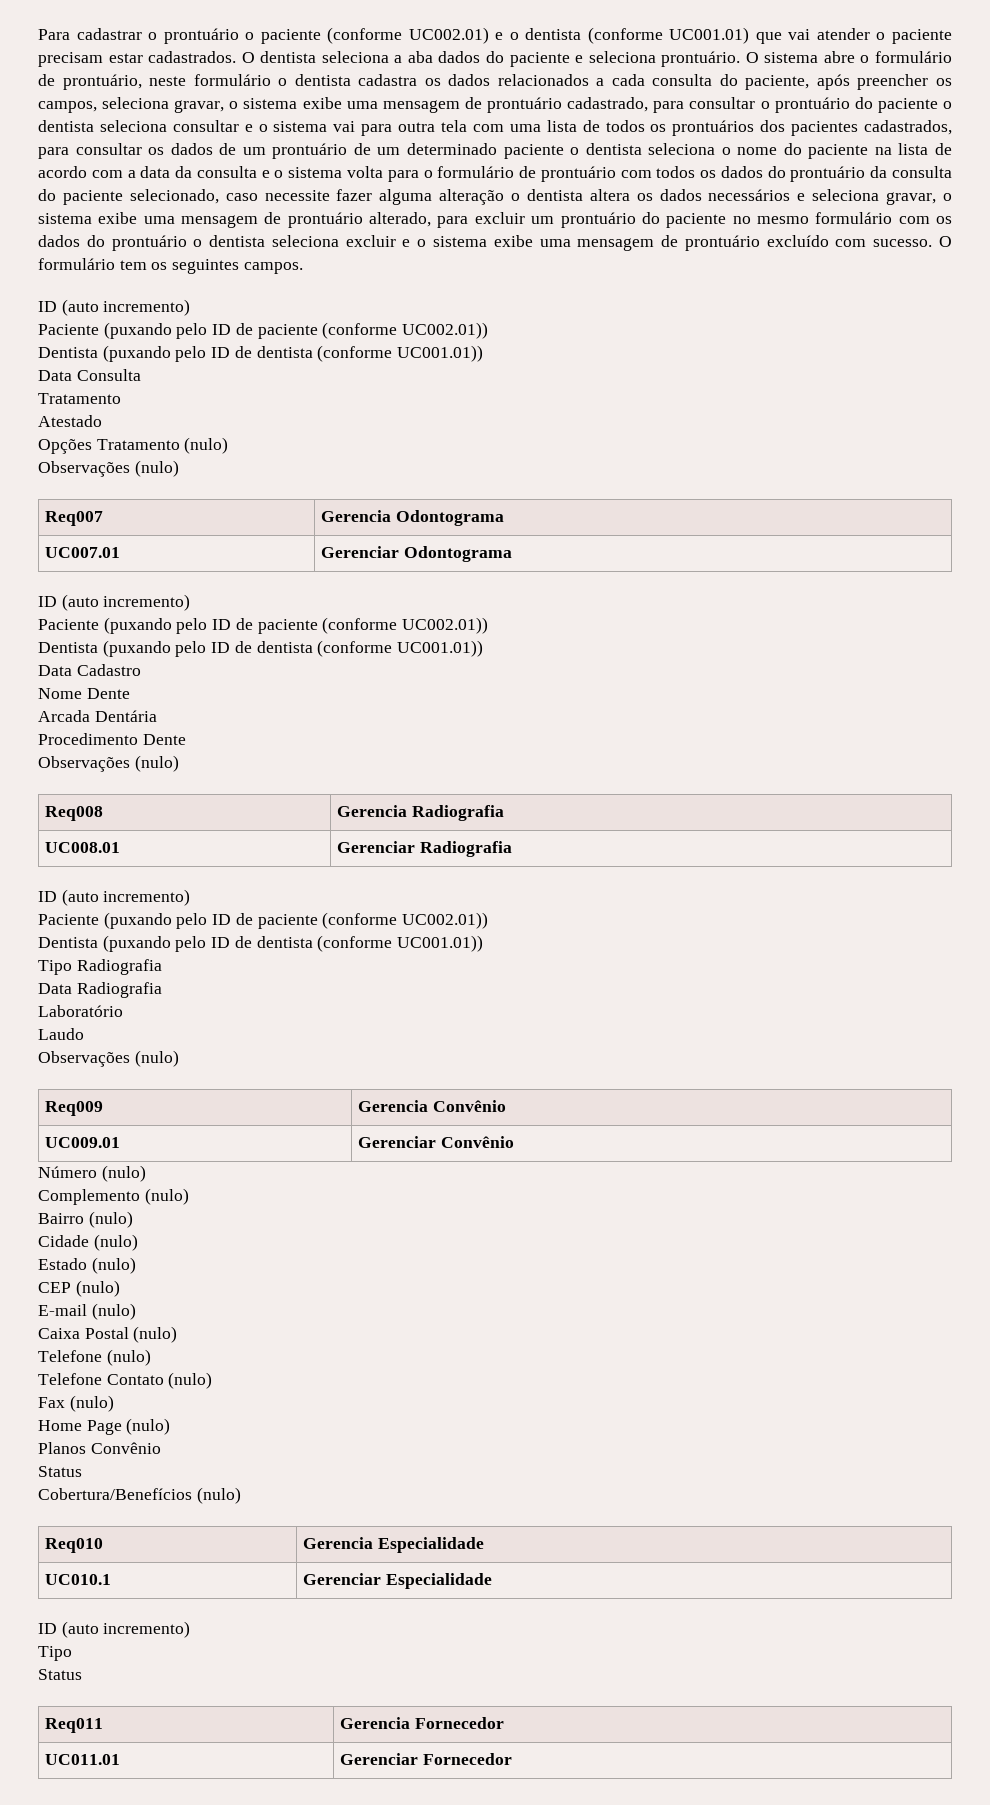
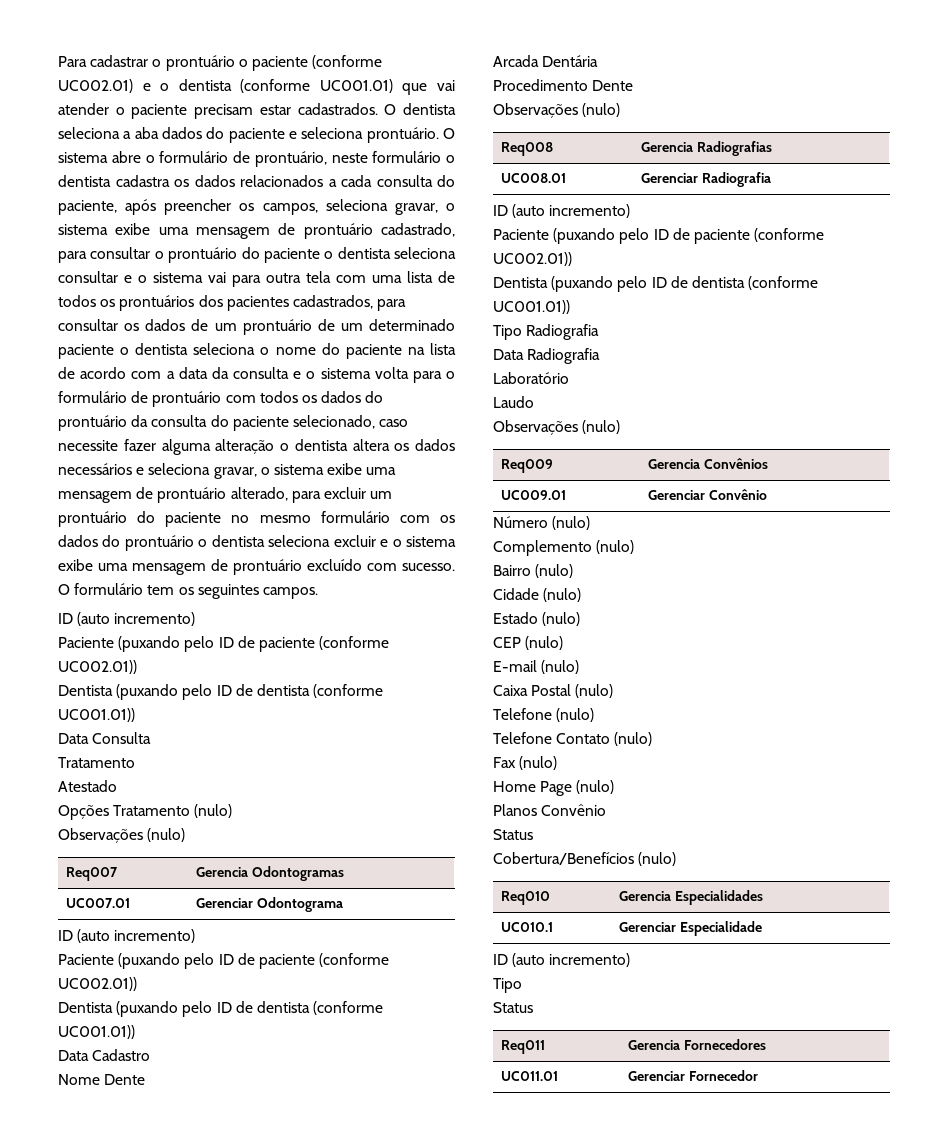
[395,510,504,526] Odontograma -> [252,866,345,881] Odontogramas
[411,805,504,821] Radiografia -> [697,141,773,156] Radiografias
[432,1100,506,1112] Convênio -> [704,458,769,469] Convênios
[377,1537,484,1553] Especialidade -> [675,890,764,905] Especialidades
[414,1717,504,1729] Fornecedor -> [684,1039,767,1050] Fornecedores

